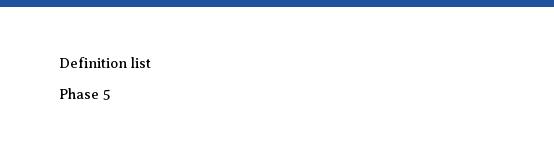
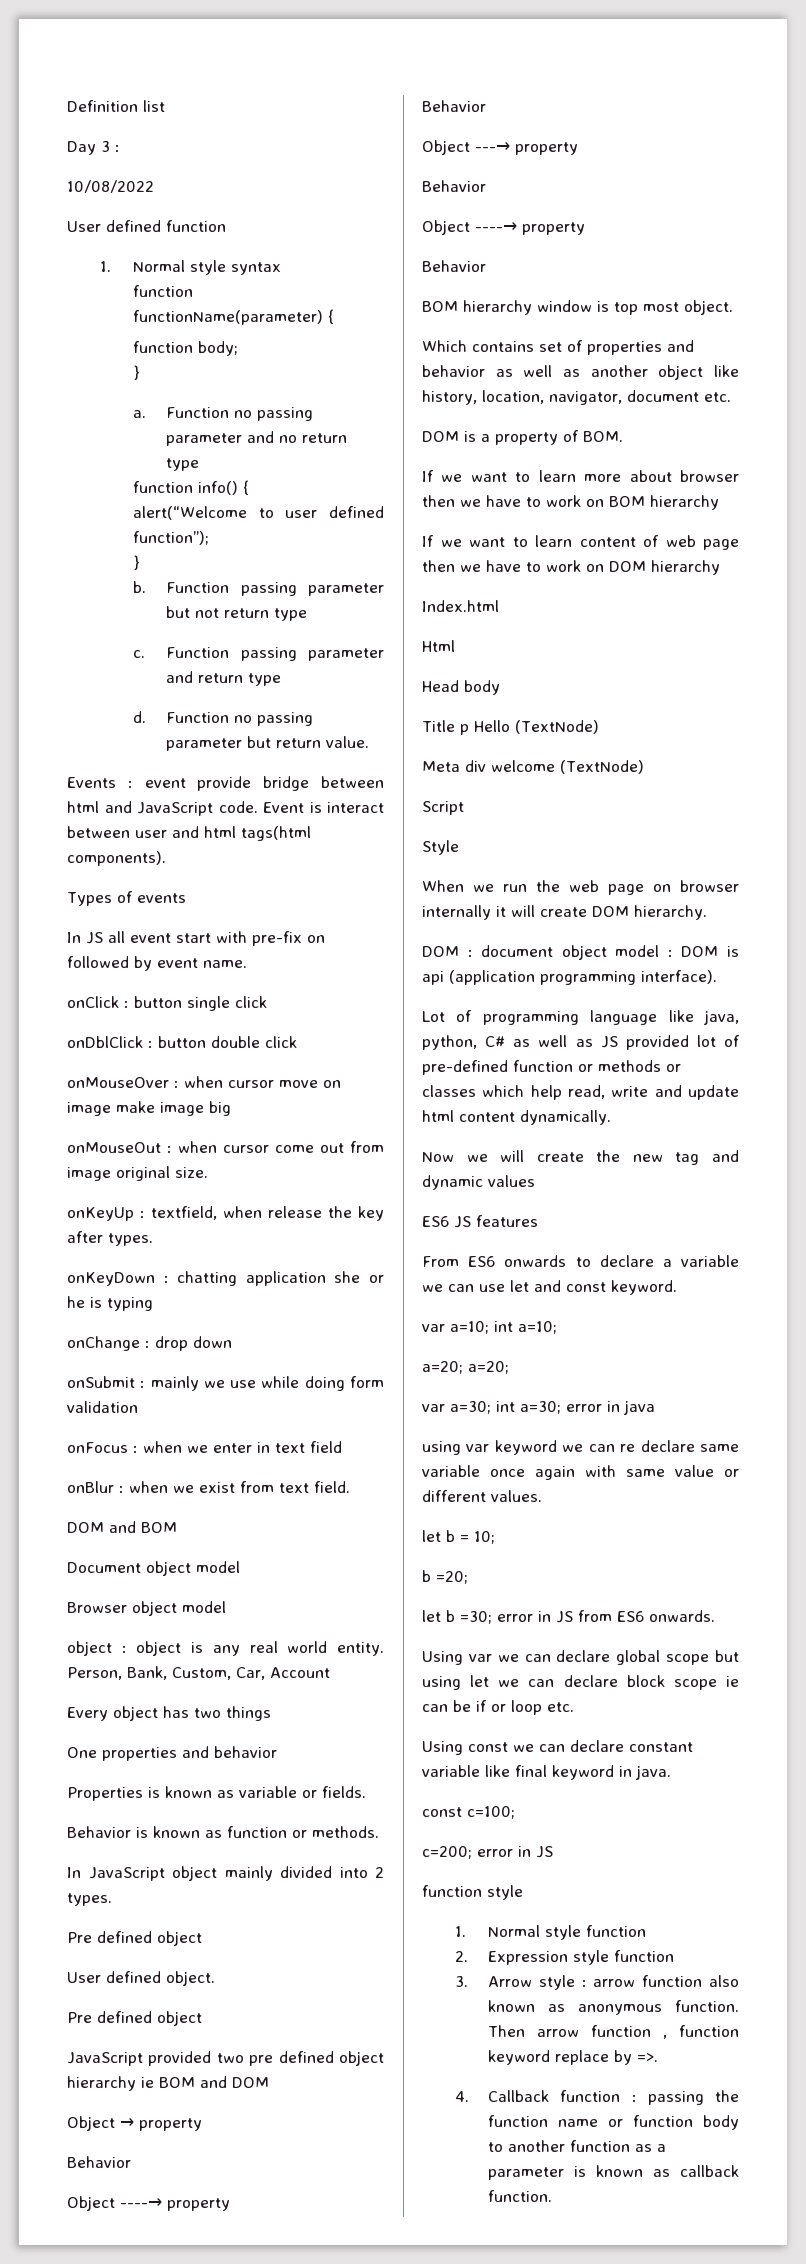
[59,88,111,100] Phase 5 -> [67,141,120,155] [67,180,154,193] [67,220,226,232] [100,260,282,275] [133,285,194,297] [133,309,335,325] [133,341,239,356] [133,365,141,380] [133,407,314,421] [166,431,348,446] [166,458,200,471] [133,480,250,495] [133,506,384,520] [133,531,210,545] [133,555,141,570] [133,581,384,596] [166,606,308,621] [133,647,384,661] [166,671,282,686] [133,711,314,726] [166,736,370,751] [67,776,384,791] [67,801,384,816] [67,826,311,841] [67,851,166,866] [67,891,186,906] [67,931,325,946] [67,956,247,971] [67,996,267,1011] [67,1036,297,1048] [67,1076,341,1088] [67,1101,231,1116] [67,1141,384,1153] [67,1166,208,1181] [67,1206,384,1221] [67,1231,153,1246] [67,1271,384,1286] [67,1296,153,1311] [67,1336,232,1351] [67,1376,384,1391] [67,1401,138,1413] [67,1441,342,1453] [67,1481,350,1493] [67,1521,177,1533] [67,1561,240,1576] [67,1601,226,1616] [67,1641,385,1656] [67,1666,330,1680] [67,1706,271,1721] [67,1746,277,1761] [67,1786,366,1801] [67,1826,379,1838] [67,1866,384,1881] [67,1893,112,1906] [67,1931,202,1946] [67,1971,215,1986] [67,2011,202,2026] [67,2051,384,2066] [67,2076,269,2091] [67,2116,202,2131] [67,2156,131,2168] [67,2196,230,2211] [422,100,486,112] [422,140,578,155] [422,180,486,192] [422,220,585,235] [422,260,486,272] [422,300,733,315] [422,340,694,355] [422,365,739,380] [422,390,731,405] [422,430,623,445] [422,470,739,482] [422,495,719,510] [422,535,739,550] [422,560,720,575] [422,600,499,612] [422,640,455,652] [422,680,500,695] [422,720,599,735] [422,760,644,774] [422,801,464,815] [422,840,459,855] [422,880,739,895] [422,905,707,920] [422,945,739,960] [422,970,717,985] [422,1010,739,1025] [422,1035,740,1050] [422,1060,681,1075] [422,1085,739,1100] [422,1110,611,1125] [422,1150,739,1165] [422,1175,535,1190] [422,1215,538,1228] [422,1255,739,1267] [422,1280,677,1295] [422,1321,557,1334] [422,1361,509,1374] [422,1400,655,1415] [422,1440,739,1455] [422,1465,739,1480] [422,1490,542,1502] [422,1530,495,1544] [422,1570,468,1584] [422,1610,715,1624] [422,1650,739,1665] [422,1675,739,1690] [422,1700,574,1715] [422,1740,693,1755] [422,1765,671,1780] [422,1806,515,1819] [422,1846,553,1859] [422,1885,523,1900] [455,1925,647,1940] [455,1950,675,1965] [455,1975,739,1990] [488,2000,739,2015] [488,2025,739,2039] [488,2050,659,2065] [455,2090,739,2105] [488,2115,739,2130] [488,2140,667,2152] [488,2165,739,2180] [488,2190,553,2202] Day 3 : // 10/08/2022 // User defined function // 1. Normal style syntax // function functionName(parameter) { // function body; // } // a. Function no passing parameter and no return type // function info() { // alert(“Welcome to user defined function”); // } // b. Function passing parameter but not return type // c. Function passing parameter and return type // d. Function no passing parameter but return value. // Events : event provide bridge between html and JavaScript code. Event is interact between user and html tags(html components). // Types of events // In JS all event start with pre-fix on followed by event name. // onClick : button single click // onDblClick : button double click // onMouseOver : when cursor move on image make image big // onMouseOut : when cursor come out from image original size. // onKeyUp : textfield, when release the key after types. // onKeyDown : chatting application she or he is typing // onChange : drop down // onSubmit : mainly we use while doing form validation // onFocus : when we enter in text field // onBlur : when we exist from text field. // DOM and BOM // Document object model // Browser object model // object : object is any real world entity. Person, Bank, Custom, Car, Account // Every object has two things // One properties and behavior // Properties is known as variable or fields. // Behavior is known as function or methods. // In JavaScript object mainly divided into 2 types. // Pre defined object // User defined object. // Pre defined object // JavaScript provided two pre defined object hierarchy ie BOM and DOM // Object → property // Behavior // Object ----→ property // Behavior // Object ---→ property // Behavior // Object ----→ property // Behavior // BOM hierarchy window is top most object. // Which contains set of properties and behavior as well as another object like history, location, navigator, document etc. // DOM is a property of BOM. // If we want to learn more about browser then we have to work on BOM hierarchy // If we want to learn content of web page then we have to work on DOM hierarchy // Index.html // Html // Head body // Title p Hello (TextNode) // Meta div welcome (TextNode) // Script // Style // When we run the web page on browser internally it will create DOM hierarchy. // DOM : document object model : DOM is api (application programming interface). // Lot of programming language like java, python, C# as well as JS provided lot of pre-defined function or methods or classes which help read, write and update html content dynamically. // Now we will create the new tag and dynamic values // ES6 JS features // From ES6 onwards to declare a variable we can use let and const keyword. // var a=10; int a=10; // a=20; a=20; // var a=30; int a=30; error in java // using var keyword we can re declare same variable once again with same value or different values. // let b = 10; // b =20; // let b =30; error in JS from ES6 onwards. // Using var we can declare global scope but using let we can declare block scope ie can be if or loop etc. // Using const we can declare constant variable like final keyword in java. // const c=100; // c=200; error in JS // function style // 1. Normal style function // 2. Expression style function // 3. Arrow style : arrow function also known as anonymous function. Then arrow function , function keyword replace by =>. // 4. Callback function : passing the function name or function body to another function as a parameter is known as callback function.

